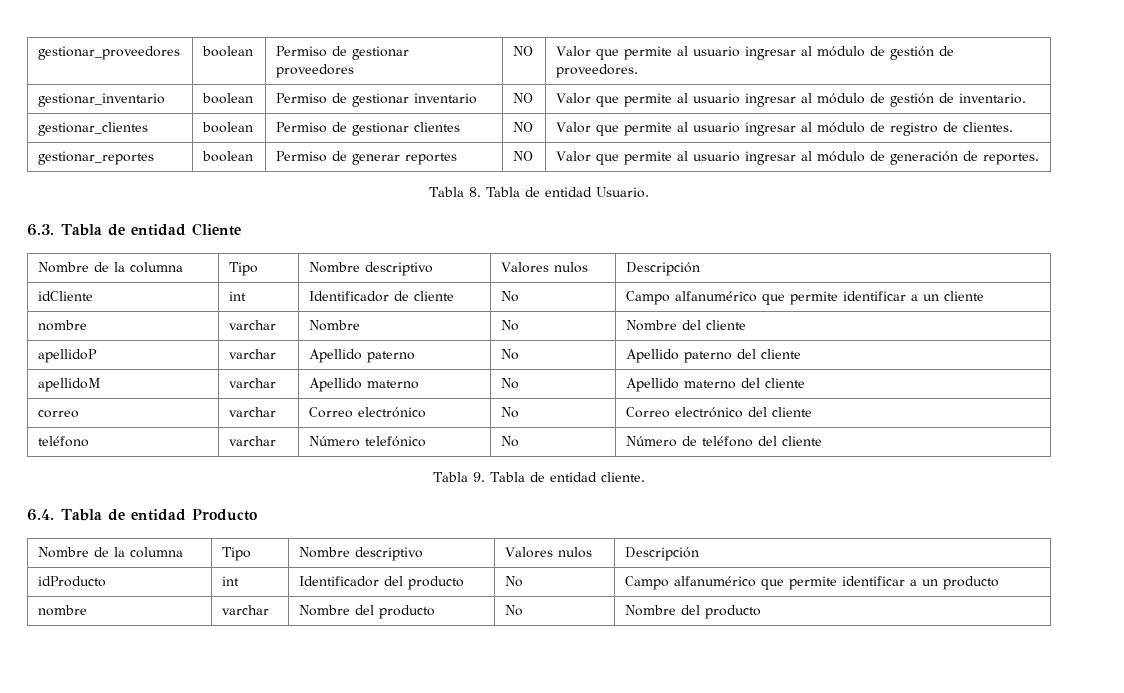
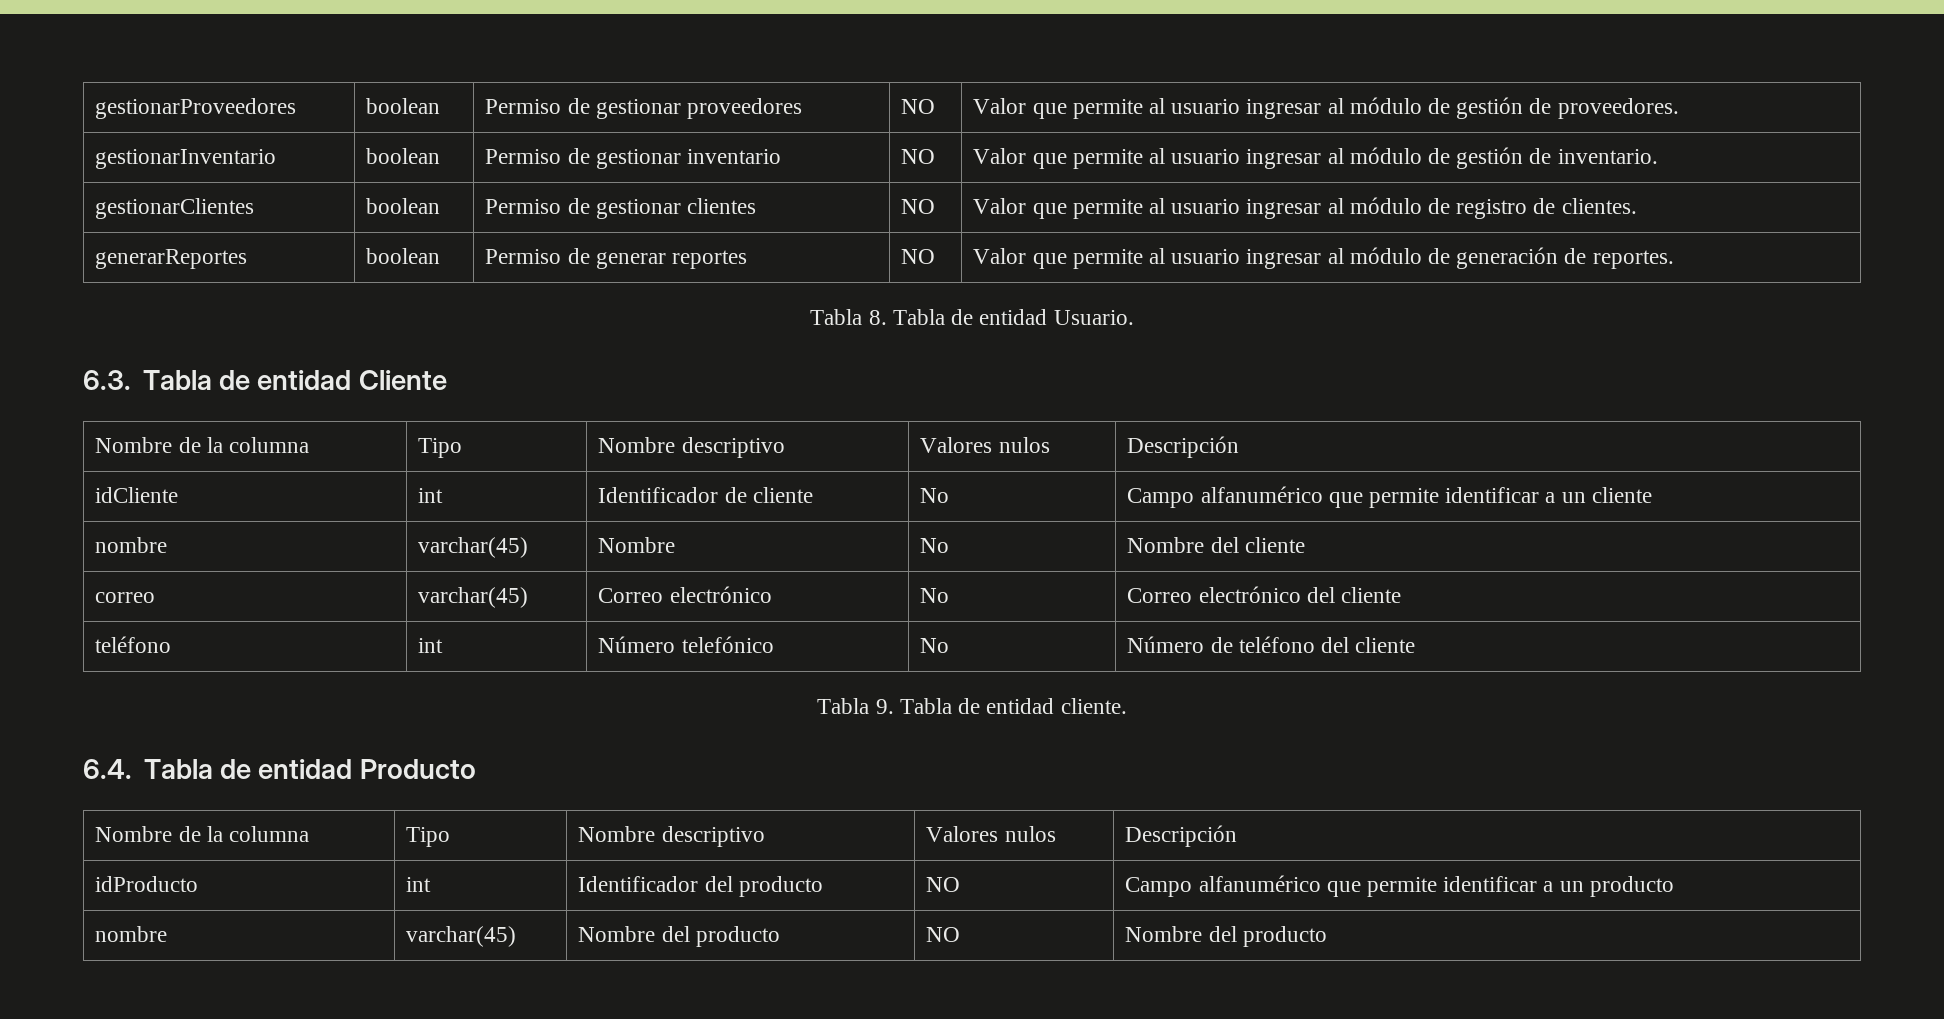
[38,46,181,60] gestionar_proveedores -> [95,98,297,119] gestionarProveedores
[38,93,166,107] gestionar_inventario -> [95,149,277,169] gestionarInventario
[38,122,149,136] gestionar_clientes -> [95,198,255,219] gestionarClientes
[38,151,155,165] gestionar_reportes -> [95,249,248,269] generarReportes
[229,320,277,330] varchar -> [418,537,529,558] varchar(45)
[38,349,98,363] [229,349,277,359] [309,349,416,363] [501,349,520,360] [626,349,802,363] [38,378,102,392] [229,378,277,388] [309,378,420,392] [501,378,520,389] [626,378,806,392] // apellidoP | varchar | Apellido paterno | No | Apellido paterno del cliente // apellidoM | varchar | Apellido materno | No | Apellido materno del cliente -> (1305, 545) none
[229,407,277,417] varchar -> [418,587,529,608] varchar(45)
[229,436,277,446] varchar -> [418,638,444,653] int
[505,576,524,587] No -> [926,877,961,892] NO
[222,605,270,615] varchar -> [406,926,517,947] varchar(45)
[505,605,524,616] No -> [926,927,961,942] NO

